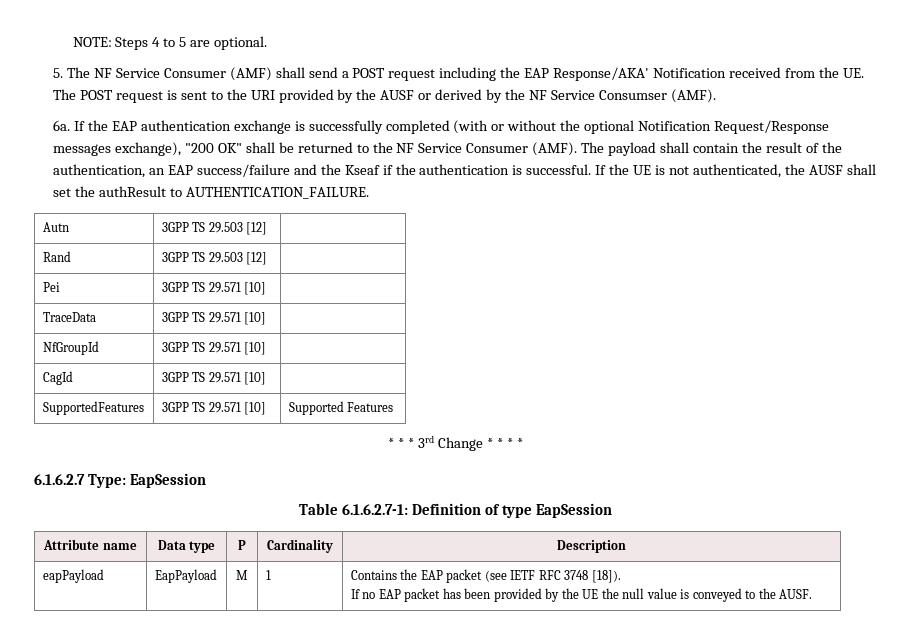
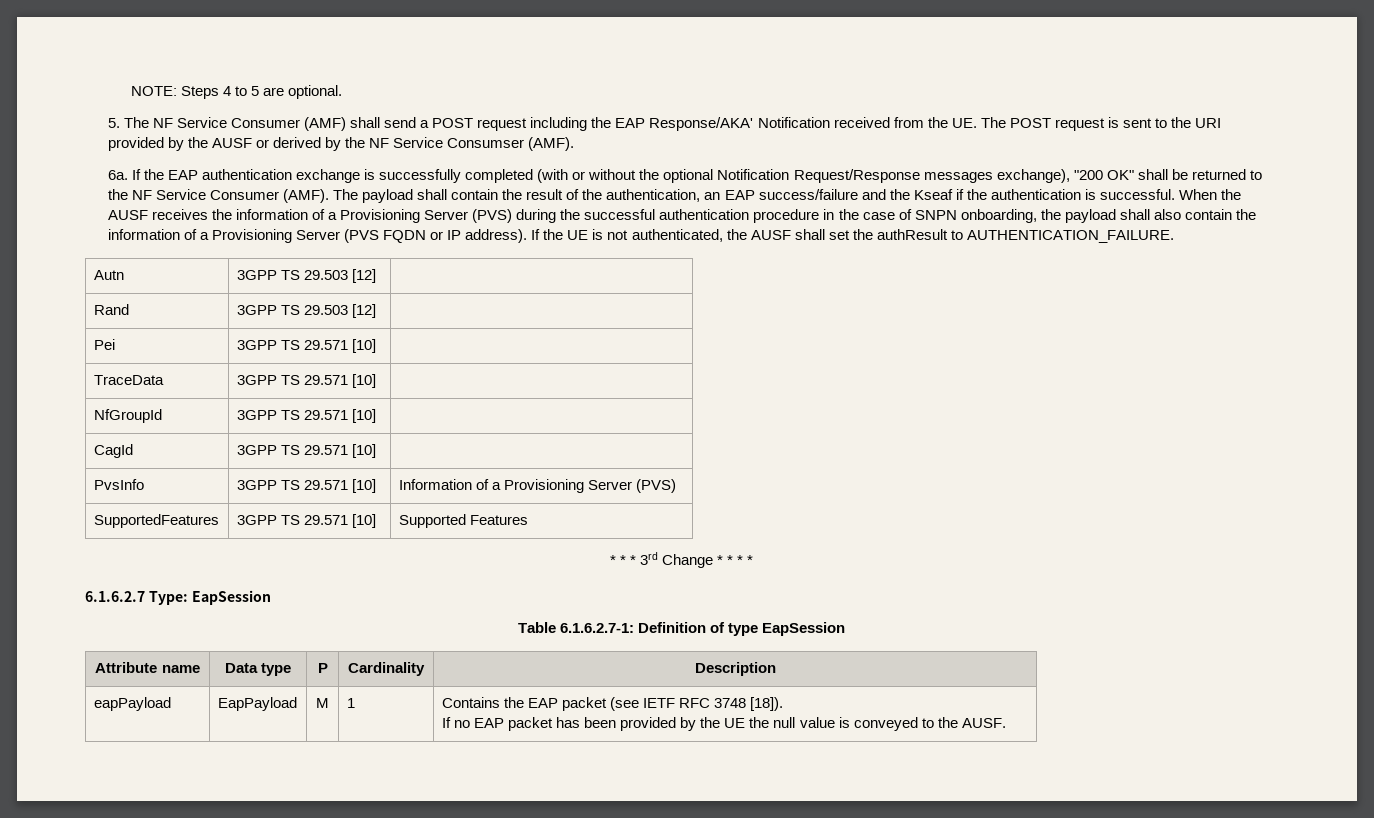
(592, 169) none -> [1179,189,1242,200] [107,209,1257,223] [107,229,528,243] When the AUSF receives the information of a Provisioning Server (PVS) during the successful authentication procedure in the case of SNPN onboarding, the payload shall also contain the information of a Provisioning Server (PVS FQDN or IP address).
(267, 378) none -> [93,479,144,490] [236,479,377,493] [398,479,677,493] // PvsInfo | 3GPP TS 29.571 [10] | Information of a Provisioning Server (PVS)

